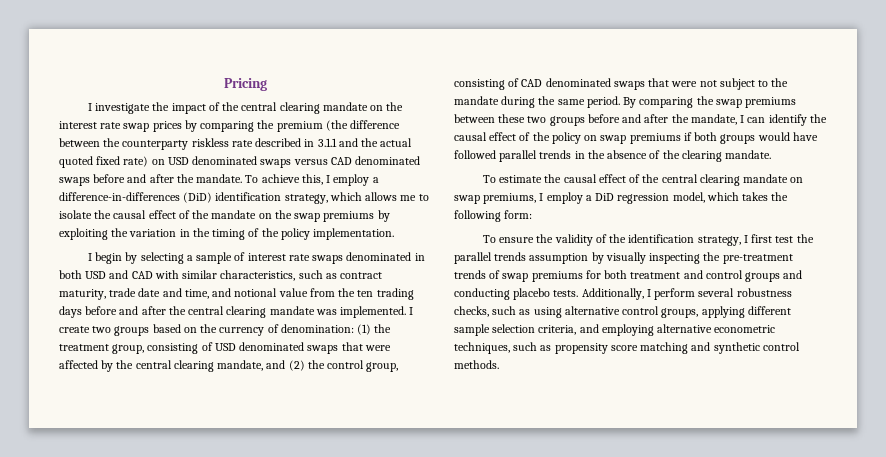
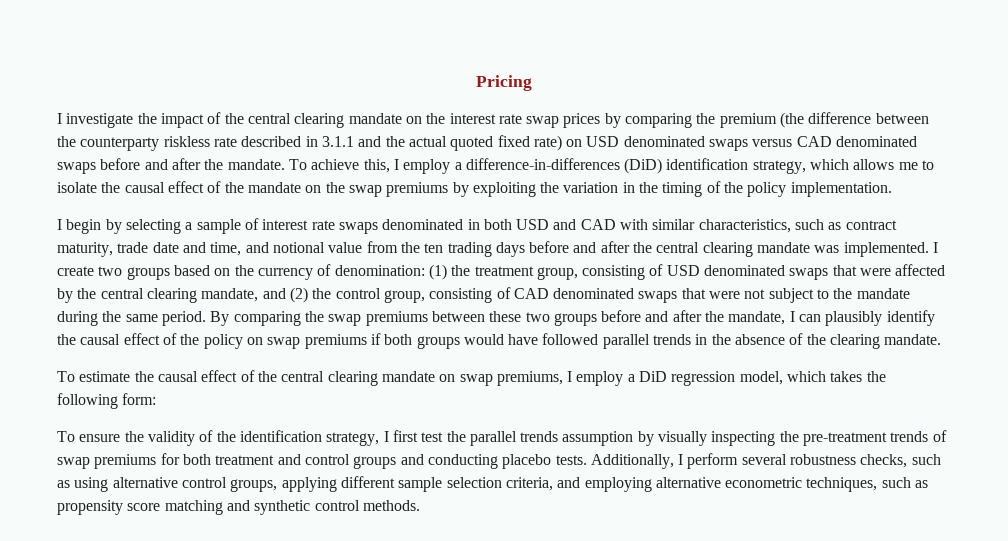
(766, 120) none -> [825,311,883,326] plausibly

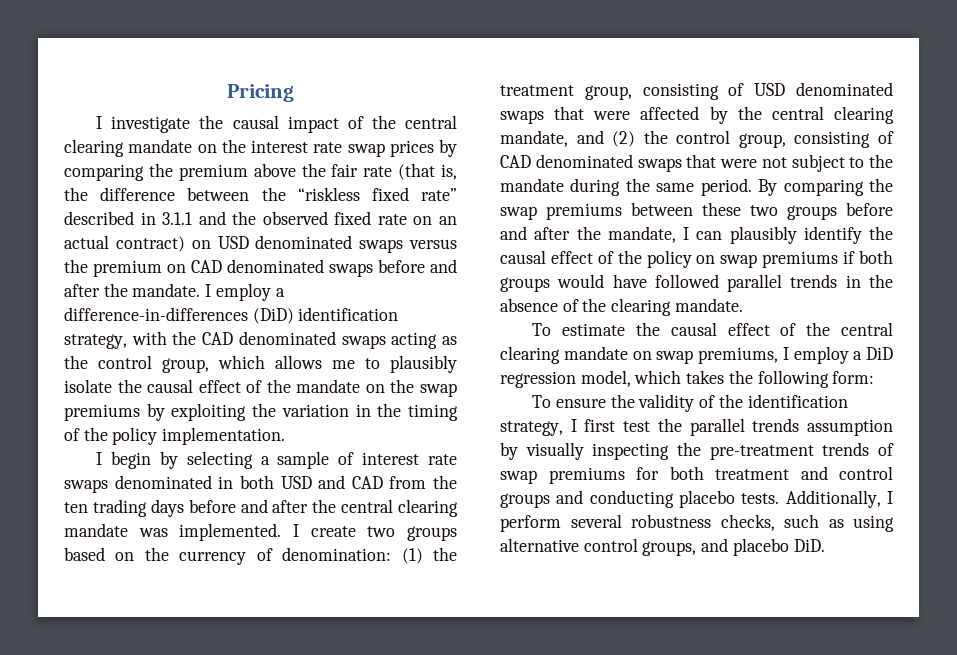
(157, 118) none -> [232,115,279,129] causal
[780,112,929,128] [57,136,237,151] (the difference between the counterparty riskless rate -> [253,163,457,180] [64,187,458,201] above the fair rate (that is, the difference between the “riskless fixed rate”
[408,135,562,151] actual quoted fixed rate) -> [262,211,457,225] [64,235,185,252] observed fixed rate on an actual contract)
(793, 143) none -> [64,259,186,277] the premium on
[288,159,390,173] To achieve this, -> (201, 290) none
(806, 167) none -> [131,331,458,349] [64,355,209,373] with the CAD denominated swaps acting as the control group,
(935, 165) none -> [390,355,457,373] plausibly
[620,219,897,233] [57,242,363,257] with similar characteristics, such as contract maturity, trade date and time, and notional value -> (383, 482) none
[281,476,929,492] [57,500,420,515] applying different sample selection criteria, and employing alternative econometric techniques, such as propensity score matching and synthetic control methods. -> [701,538,825,556] and placebo DiD.

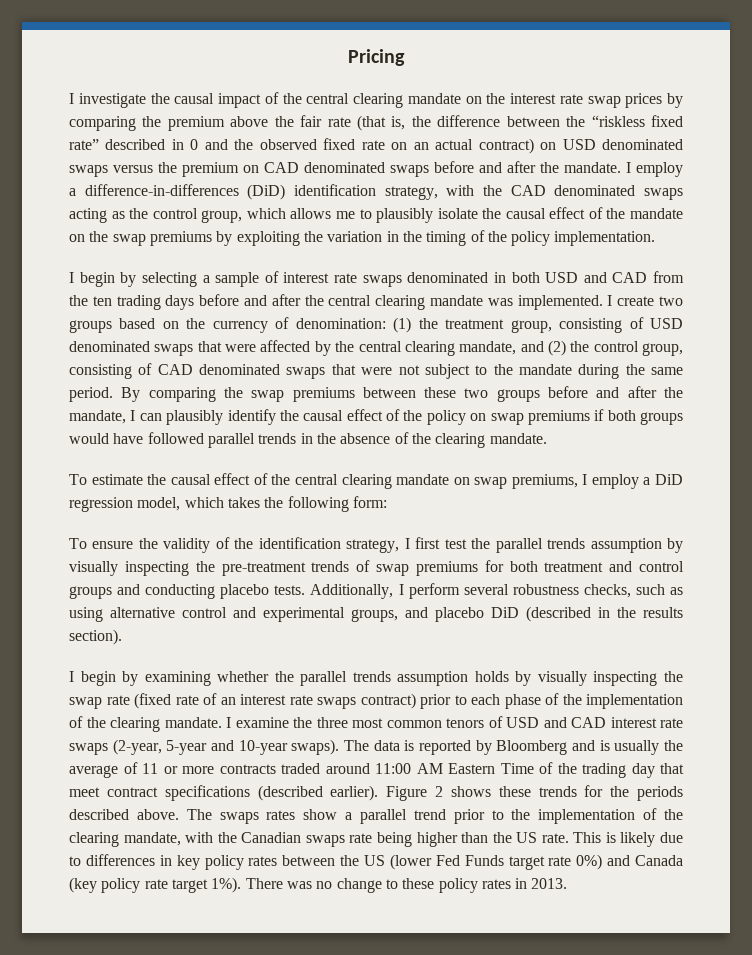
[162,212,193,225] 3.1.1 -> [190,139,199,150] 0
(638, 545) none -> [233,607,345,622] and experimental
[793,539,825,552] DiD. -> [491,606,683,622] [69,629,122,645] [69,671,684,686] [69,693,683,709] [69,716,683,732] [69,739,683,755] [69,762,684,778] [69,785,683,801] [69,808,683,824] [69,832,683,847] [69,854,683,870] [69,877,568,893] DiD (described in the results section). // I begin by examining whether the parallel trends assumption holds by visually inspecting the swap rate (fixed rate of an interest rate swaps contract) prior to each phase of the implementation of the clearing mandate. I examine the three most common tenors of USD and CAD interest rate swaps (2-year, 5-year and 10-year swaps). The data is reported by Bloomberg and is usually the average of 11 or more contracts traded around 11:00 AM Eastern Time of the trading day that meet contract specifications (described earlier). Figure 2 shows these trends for the periods described above. The swaps rates show a parallel trend prior to the implementation of the clearing mandate, with the Canadian swaps rate being higher than the US rate. This is likely due to differences in key policy rates between the US (lower Fed Funds target rate 0%) and Canada (key policy rate target 1%). There was no change to these policy rates in 2013.

